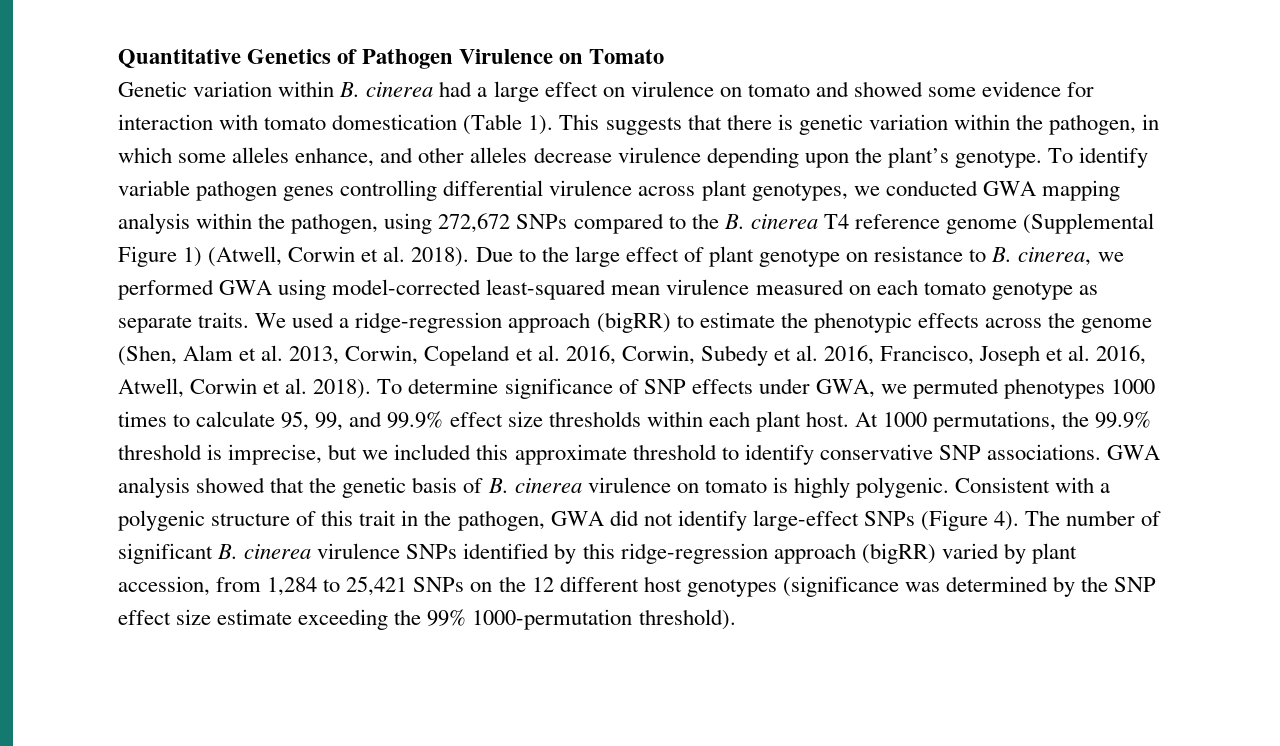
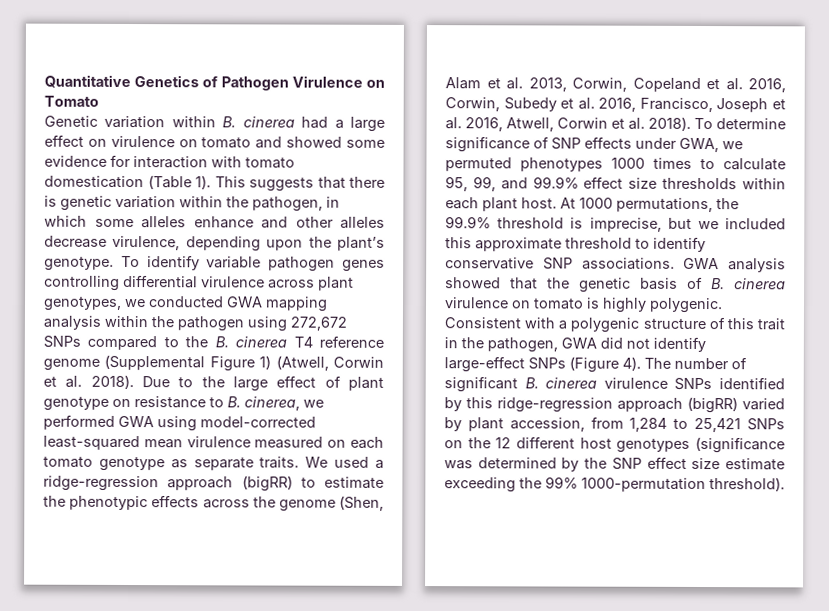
[295,147,375,167] enhance, -> [193,216,254,229] enhance
[617,147,701,163] virulence -> [112,235,181,251] virulence,
[291,213,379,234] pathogen, -> [177,316,244,332] pathogen

